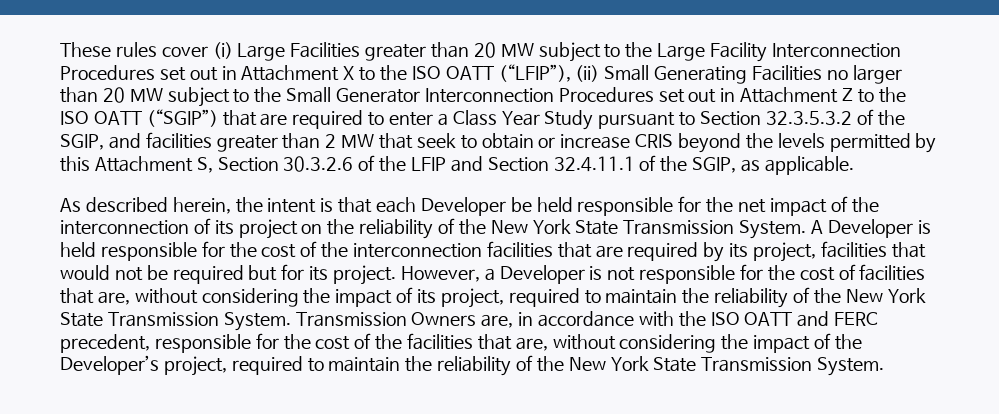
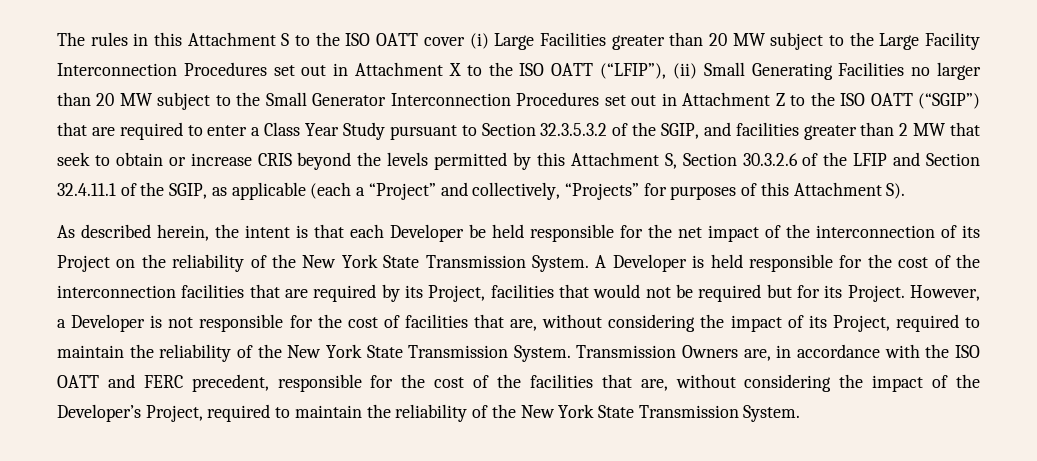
[60,42,157,57] These rules -> [57,32,419,46] The rules in this Attachment S to the ISO OATT
[764,156,854,175] applicable. -> [231,182,906,200] applicable (each a “Project” and collectively, “Projects” for purposes of this Attachment S).
[238,219,298,239] project -> [57,255,110,272] Project
[753,242,817,262] project, -> [428,285,486,302] Project,
[333,265,397,285] project. -> [847,285,905,302] Project.
[440,288,504,308] project, -> [832,315,890,332] Project,
[163,356,227,376] project, -> [145,405,203,422] Project,

